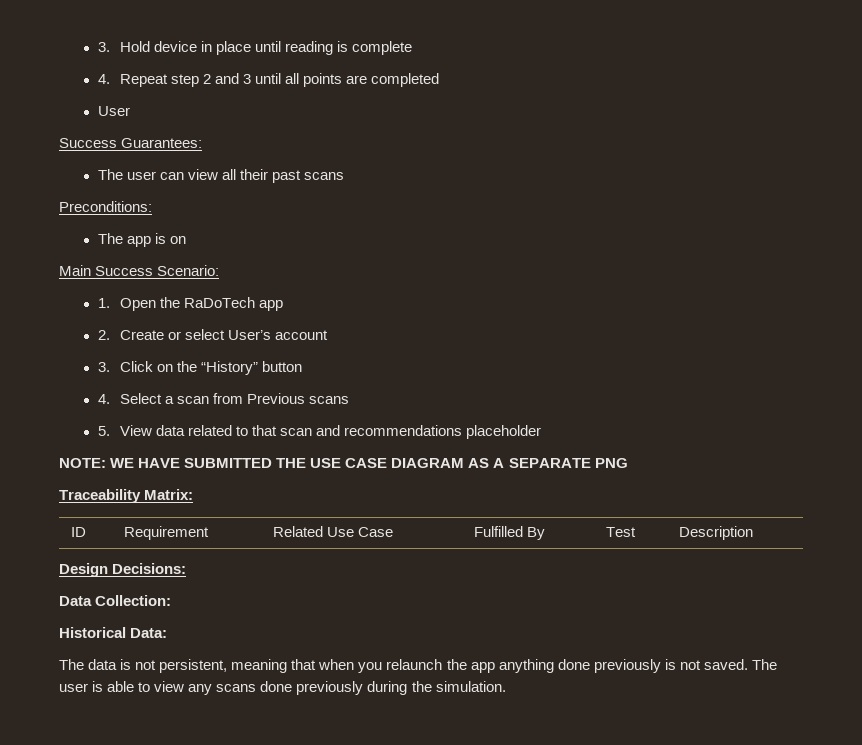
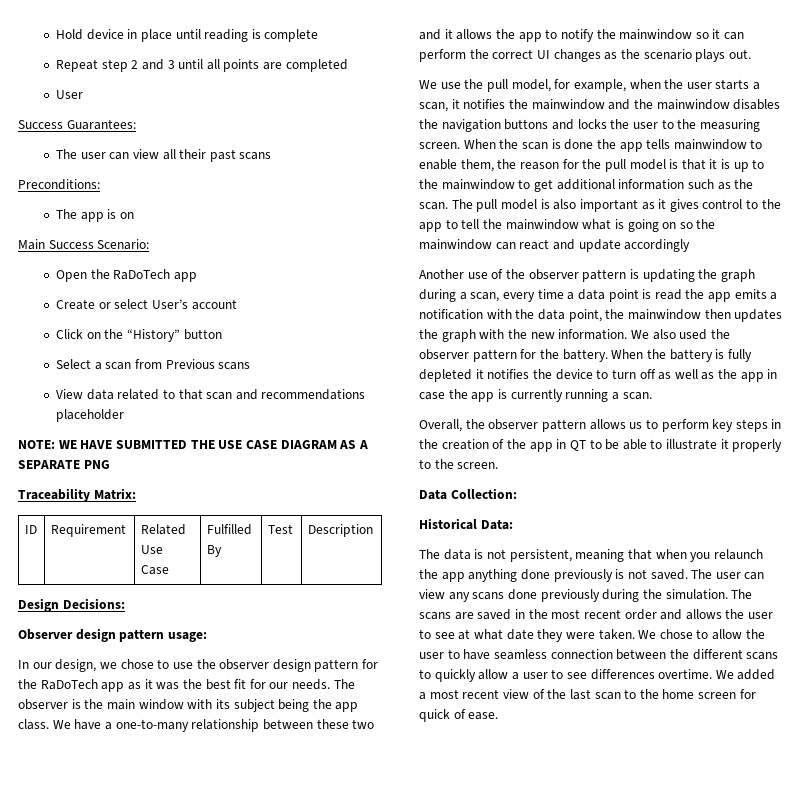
[97,42,110,52] 3. -> (55, 34) none
[97,74,110,84] 4. -> (319, 35) none
[97,298,110,308] 1. -> (150, 244) none
[97,330,110,340] 2. -> (197, 277) none
[97,362,110,372] 3. -> (237, 304) none
[97,394,110,404] 4. -> (222, 334) none
[97,426,110,436] 5. -> (251, 366) none
(187, 568) none -> [18,628,207,642] [18,659,379,672] [18,679,355,692] [18,699,359,712] [18,719,375,732] [419,29,745,42] [419,49,751,62] [419,79,761,92] [419,99,781,112] [419,119,760,132] [419,139,763,152] [419,159,765,172] [419,179,754,192] [419,199,781,212] [419,219,716,232] [419,239,691,252] [419,269,755,282] [419,289,778,302] [419,309,783,322] [419,329,730,342] [419,349,752,362] [419,369,778,382] [419,389,652,402] [419,419,782,432] [419,439,783,452] [419,459,499,469] // Observer design pattern usage: // In our design, we chose to use the observer design pattern for the RaDoTech app as it was the best fit for our needs. The observer is the main window with its subject being the app class. We have a one-to-many relationship between these two and it allows the app to notify the mainwindow so it can perform the correct UI changes as the scenario plays out. // We use the pull model, for example, when the user starts a scan, it notifies the mainwindow and the mainwindow disables the navigation buttons and locks the user to the measuring screen. When the scan is done the app tells mainwindow to enable them, the reason for the pull model is that it is up to the mainwindow to get additional information such as the scan. The pull model is also important as it gives control to the app to tell the mainwindow what is going on so the mainwindow can react and update accordingly // Another use of the observer pattern is updating the graph during a scan, every time a data point is read the app emits a notification with the data point, the mainwindow then updates the graph with the new information. We also used the observer pattern for the battery. When the battery is fully depleted it notifies the device to turn off as well as the app in case the app is currently running a scan. // Overall, the observer pattern allows us to perform key steps in the creation of the app in QT to be able to illustrate it properly to the screen.
[92,681,151,692] is able to -> [744,572,765,580] can
(506, 686) none -> [731,589,753,599] [419,609,774,620] [419,629,765,642] [419,649,779,660] [419,669,776,682] [419,689,756,700] [419,709,499,722] The scans are saved in the most recent order and allows the user to see at what date they were taken. We chose to allow the user to have seamless connection between the different scans to quickly allow a user to see differences overtime. We added a most recent view of the last scan to the home screen for quick of ease.

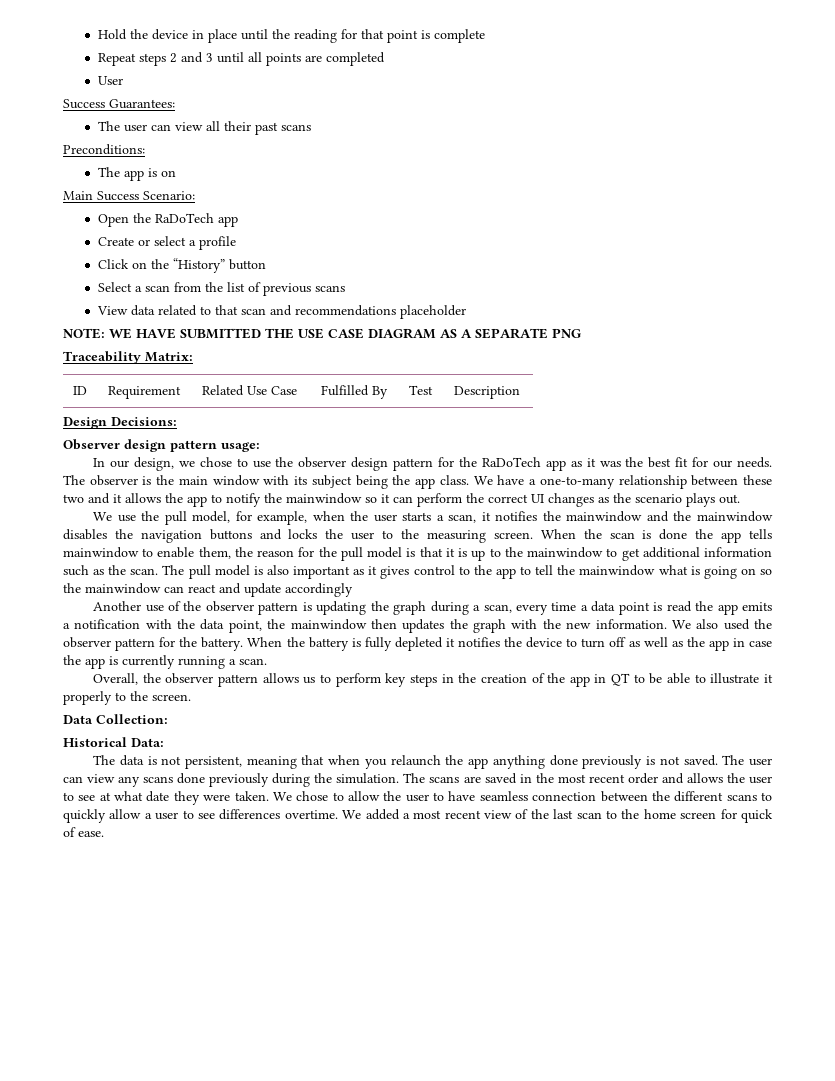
(83, 34) none -> [130,29,149,39] the
[204,29,249,42] reading -> [272,29,419,43] the reading for that point
[101,59,128,72] step -> [139,53,167,66] steps
[151,299,237,310] User’s account -> [189,236,237,250] a profile
[165,359,215,369] Previous -> [205,282,312,296] the list of previous

